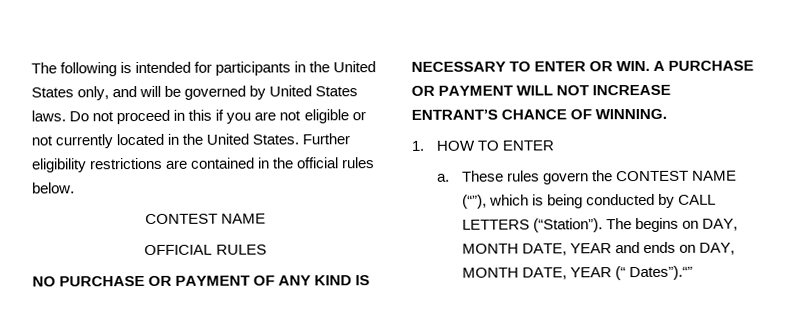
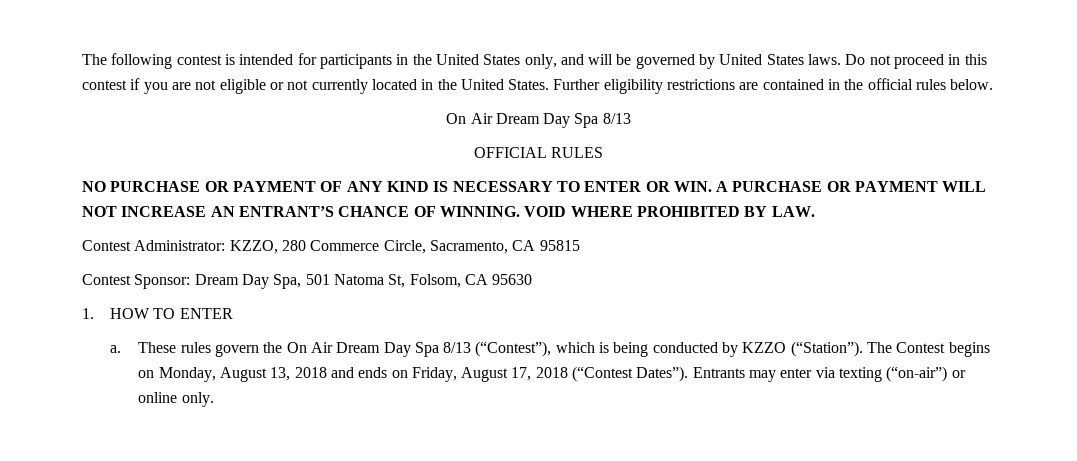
(118, 69) none -> [176,55,222,65] contest
(213, 115) none -> [82,80,127,90] contest
[144,213,267,225] CONTEST NAME -> [446,113,631,128] On Air Dream Day Spa 8/13
(672, 90) none -> [210,206,235,217] AN
(668, 114) none -> [524,206,815,217] [82,240,580,254] [82,274,533,289] VOID WHERE PROHIBITED BY LAW. // Contest Administrator: KZZO, 280 Commerce Circle, Sacramento, CA 95815 // Contest Sponsor: Dream Day Spa, 501 Natoma St, Folsom, CA 95630
[615,170,737,182] [461,194,487,209] CONTEST NAME (“”), -> [286,341,552,357] On Air Dream Day Spa 8/13 (“Contest”),
[677,194,716,205] [461,219,530,230] CALL LETTERS -> [742,342,787,353] KZZO
(632, 224) none -> [896,342,946,353] Contest
[701,218,738,231] [461,241,735,256] [461,265,693,281] DAY, MONTH DATE, YEAR and ends on DAY, MONTH DATE, YEAR (“ Dates”).“” -> [158,366,966,382] [138,392,214,407] Monday, August 13, 2018 and ends on Friday, August 17, 2018 (“Contest Dates”). Entrants may enter via texting (“on-air”) or online only.

